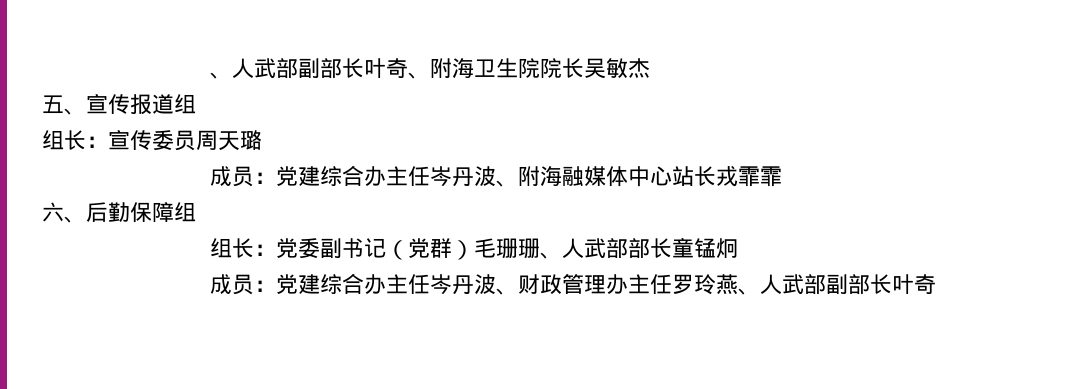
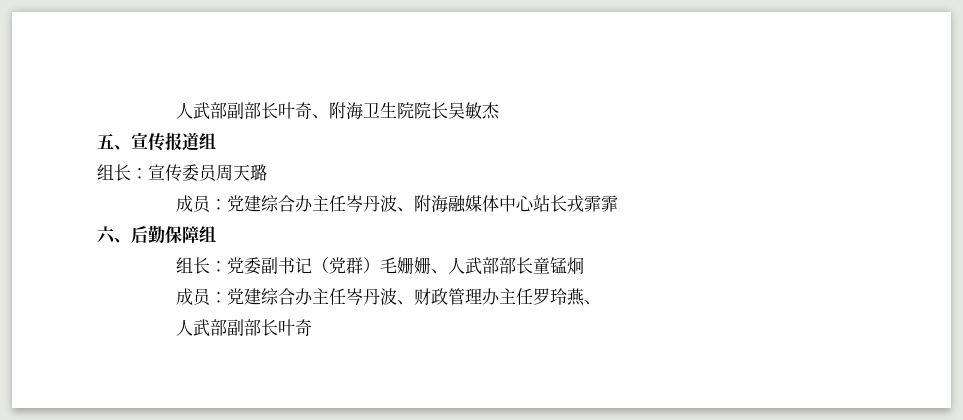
[209,72,232,79] 、 -> (176, 110) none
[495,238,540,259] 珊珊 -> [397,257,432,274] 姗姗
(760, 291) none -> (602, 302) //

